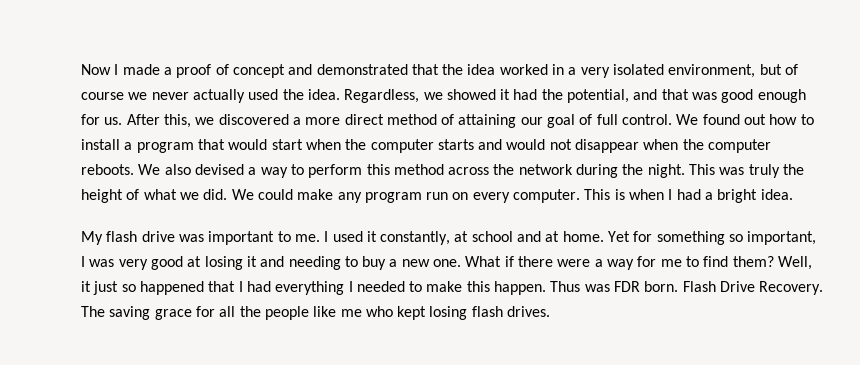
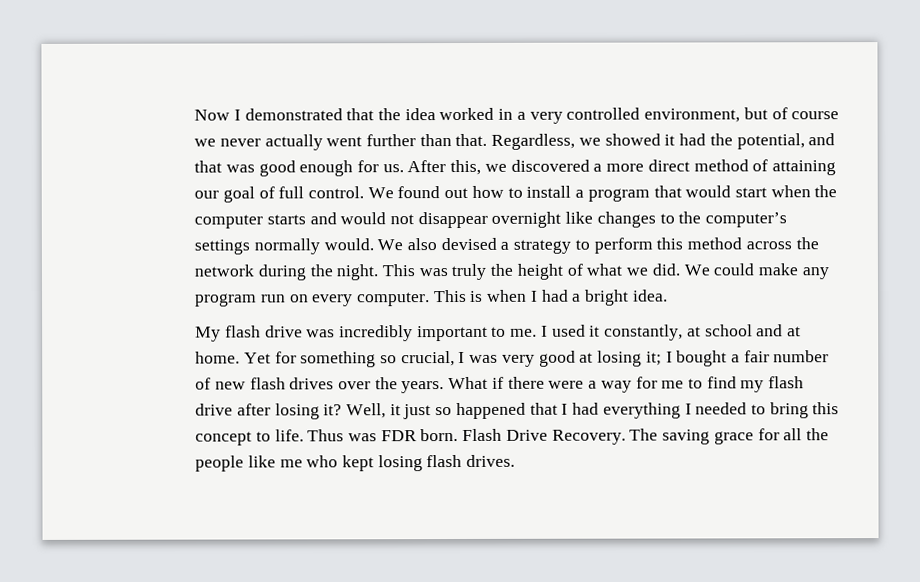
[122,64,313,78] made a proof of concept and -> (241, 115) none
[613,64,665,75] isolated -> [566,107,641,120] controlled
[248,89,340,100] used the idea. -> [326,133,488,147] went further than that.
[643,139,772,153] [80,164,134,175] when the computer reboots. -> [491,211,788,228] [194,238,374,255] overnight like changes to the computer’s settings normally would.
[260,167,288,178] way -> [513,239,572,254] strategy
(204, 238) none -> [338,325,413,342] incredibly
[747,231,817,245] important, -> [400,351,455,367] crucial,
[246,256,462,270] it and needing to buy a new one. -> [645,350,830,367] [195,377,445,394] it; I bought a fair number of new flash drives over the years.
[732,256,774,267] them? -> [740,376,805,393] [195,403,343,420] my flash drive after losing it?
[426,281,547,295] make this happen. -> [769,402,840,419] [195,429,304,446] bring this concept to life.

